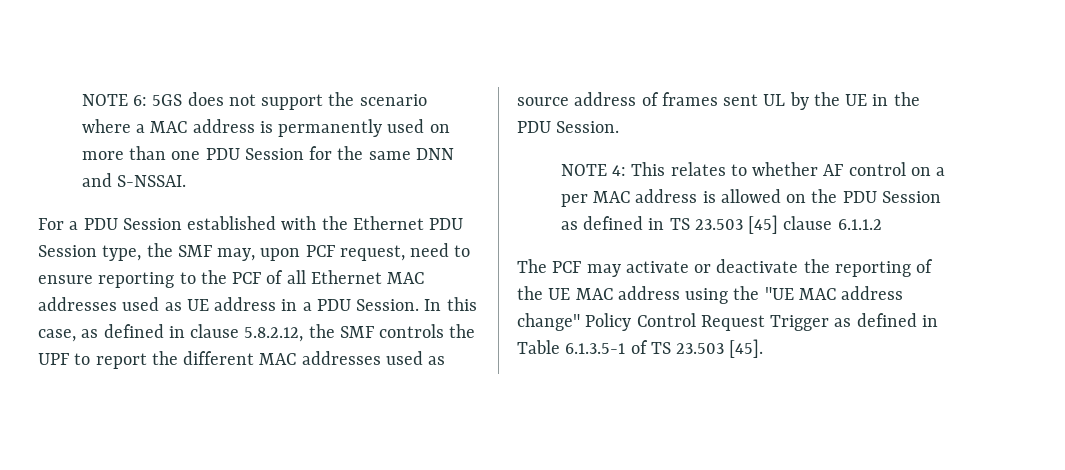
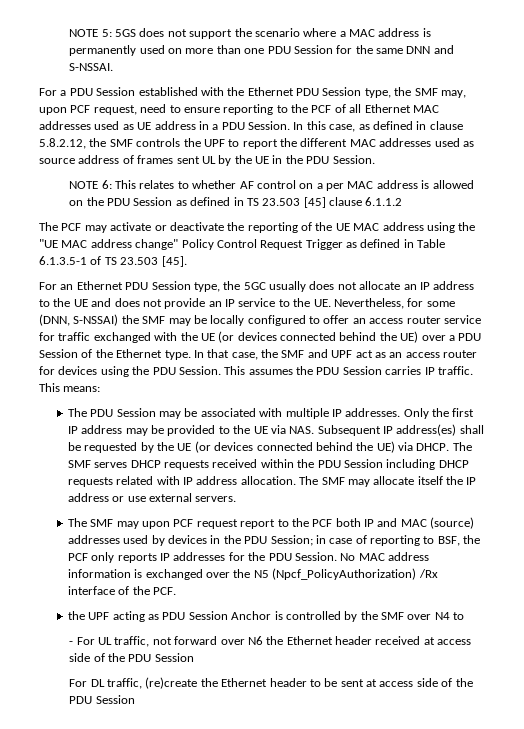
[81,94,148,106] NOTE 6: -> [69,29,112,37] NOTE 5:
[612,165,627,176] 4: -> [101,180,112,189] 6:
(764, 348) none -> [39,281,475,292] [39,298,455,309] [39,314,481,326] [39,331,482,343] [39,349,477,360] [39,366,473,377] [39,383,101,392] [67,408,475,419] [67,424,484,436] [67,441,472,453] [67,459,469,470] [67,476,477,487] [67,493,237,502] [67,517,475,529] [67,535,481,546] [67,552,430,563] [67,568,438,580] [67,586,177,595] [67,611,465,622] [69,636,472,647] [69,653,194,662] [69,677,473,689] [69,695,135,704] // For an Ethernet PDU Session type, the 5GC usually does not allocate an IP address to the UE and does not provide an IP service to the UE. Nevertheless, for some (DNN, S-NSSAI) the SMF may be locally configured to offer an access router service for traffic exchanged with the UE (or devices connected behind the UE) over a PDU Session of the Ethernet type. In that case, the SMF and UPF act as an access router for devices using the PDU Session. This assumes the PDU Session carries IP traffic. This means: // The PDU Session may be associated with multiple IP addresses. Only the first IP address may be provided to the UE via NAS. Subsequent IP address(es) shall be requested by the UE (or devices connected behind the UE) via DHCP. The SMF serves DHCP requests received within the PDU Session including DHCP requests related with IP address allocation. The SMF may allocate itself the IP address or use external servers. // The SMF may upon PCF request report to the PCF both IP and MAC (source) addresses used by devices in the PDU Session; in case of reporting to BSF, the PCF only reports IP addresses for the PDU Session. No MAC address information is exchanged over the N5 (Npcf_PolicyAuthorization) /Rx interface of the PCF. // the UPF acting as PDU Session Anchor is controlled by the SMF over N4 to // - For UL traffic, not forward over N6 the Ethernet header received at access side of the PDU Session // For DL traffic, (re)create the Ethernet header to be sent at access side of the PDU Session

